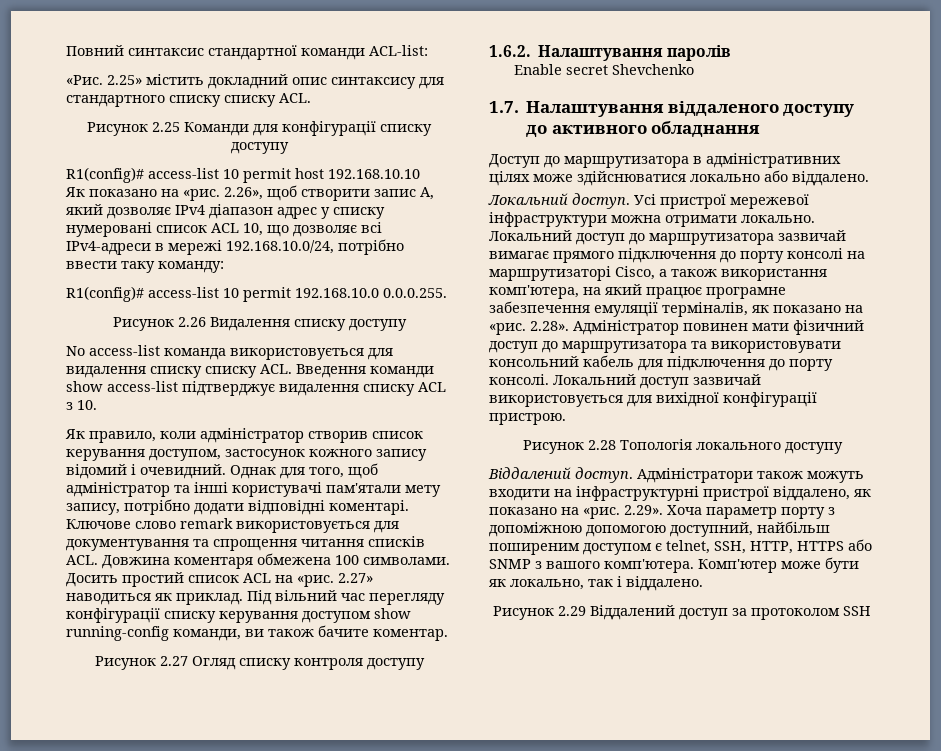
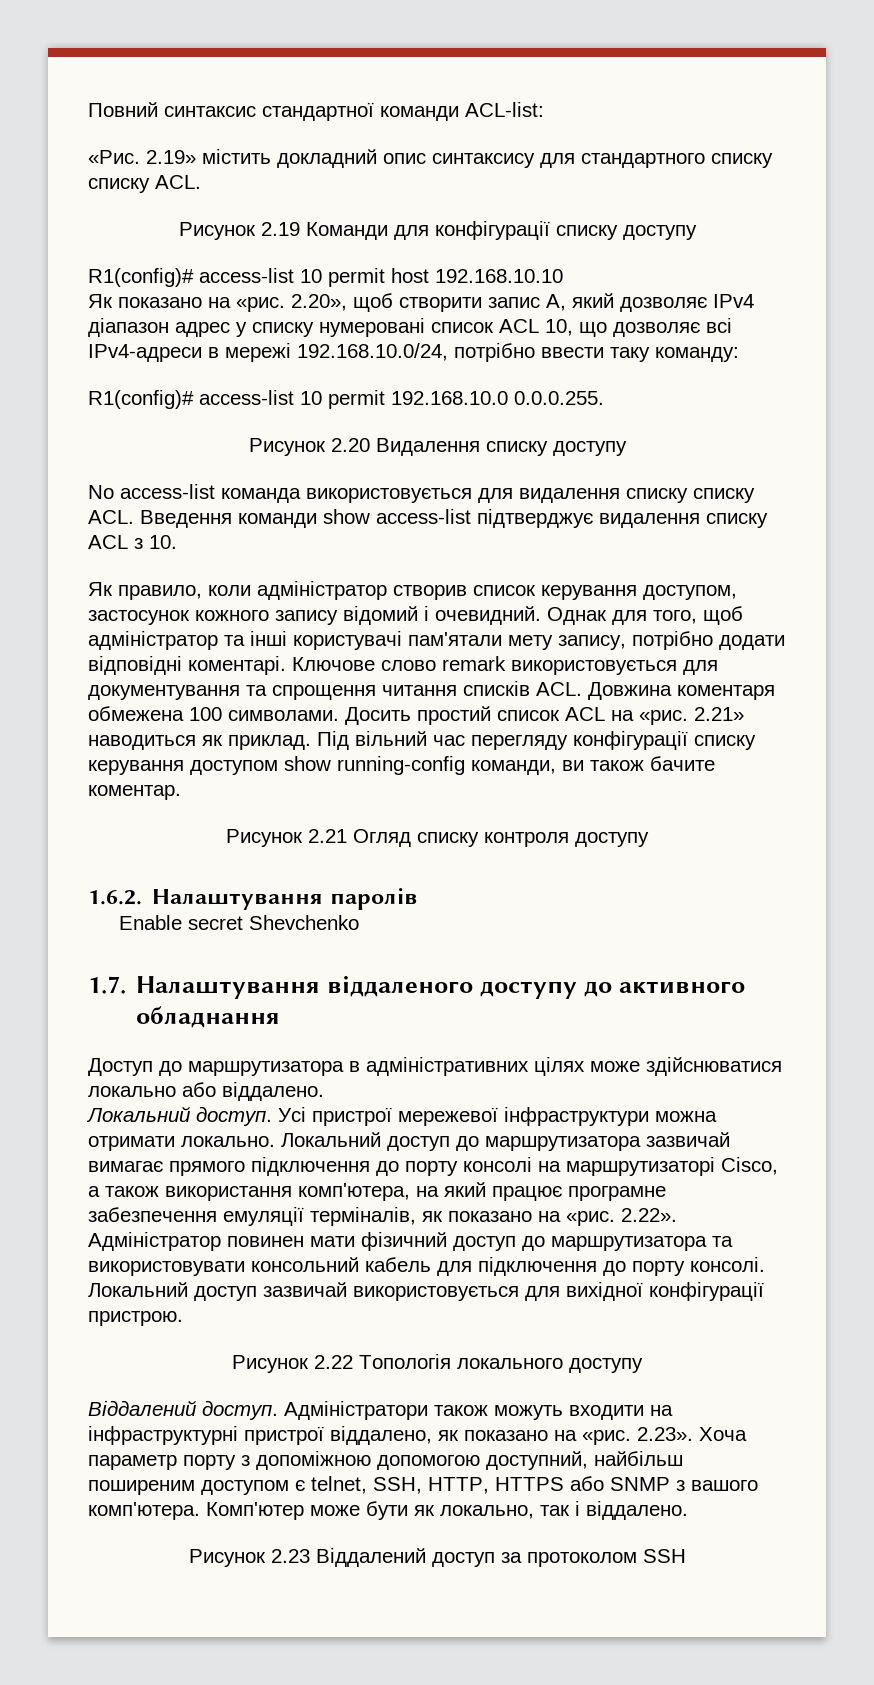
[107,75,142,85] 2.25» -> [146,150,196,164] 2.19»
[152,122,180,132] 2.25 -> [260,222,300,236] 2.19
[224,187,263,200] 2.26», -> [291,294,347,311] 2.20»,
[177,317,206,327] 2.26 -> [330,438,370,452] 2.20
[338,573,373,583] 2.27» -> [694,707,744,721] 2.21»
[159,656,188,666] 2.27 -> [308,829,347,843] 2.21
[530,321,569,331] 2.28». -> [621,1208,677,1222] 2.22».
[587,440,616,450] 2.28 -> [314,1355,353,1369] 2.22
[624,505,663,515] 2.29». -> [637,1427,693,1441] 2.23».
[558,606,586,616] 2.29 -> [270,1549,310,1563] 2.23

